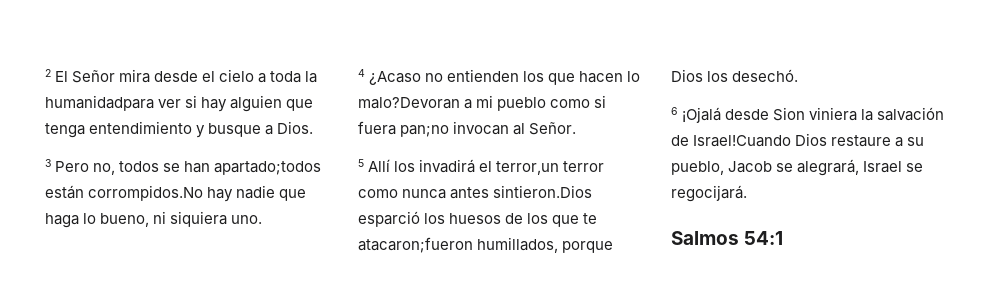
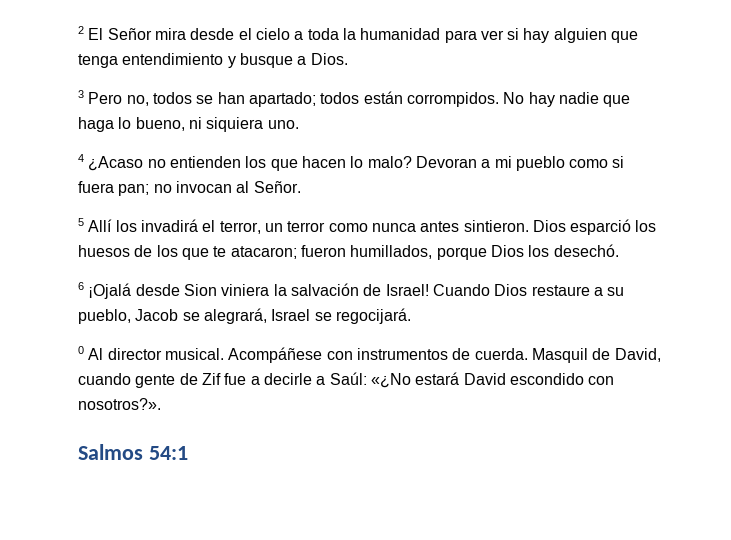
[45,95,154,111] humanidadpara -> [360,28,477,43] humanidad para
[214,161,322,175] [45,185,204,201] apartado;todos están corrompidos.No -> [248,91,525,107] apartado; todos están corrompidos. No
[358,97,460,109] malo?Devoran -> [367,156,477,168] malo? Devoran
[400,125,450,137] pan;no -> [118,184,172,196] pan; no
[496,161,560,175] terror,un -> [219,221,283,234] terror, un
[493,185,593,198] sintieron.Dios -> [463,220,566,232] sintieron. Dios
[358,237,473,253] atacaron;fueron -> [230,245,346,259] atacaron; fueron
[693,135,792,147] Israel!Cuando -> [385,284,490,296] Israel! Cuando
(747, 193) none -> [78,346,661,363] [78,372,615,388] [78,398,161,410] // 0 Al director musical. Acompáñese con instrumentos de cuerda. Masquil de David, cuando gente de Zif fue a decirle a Saúl: «¿No estará David escondido con nosotros?».

